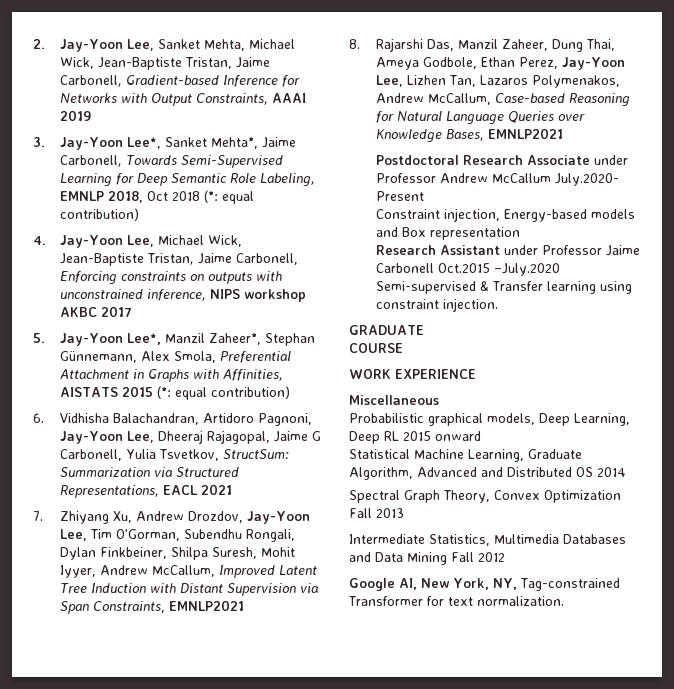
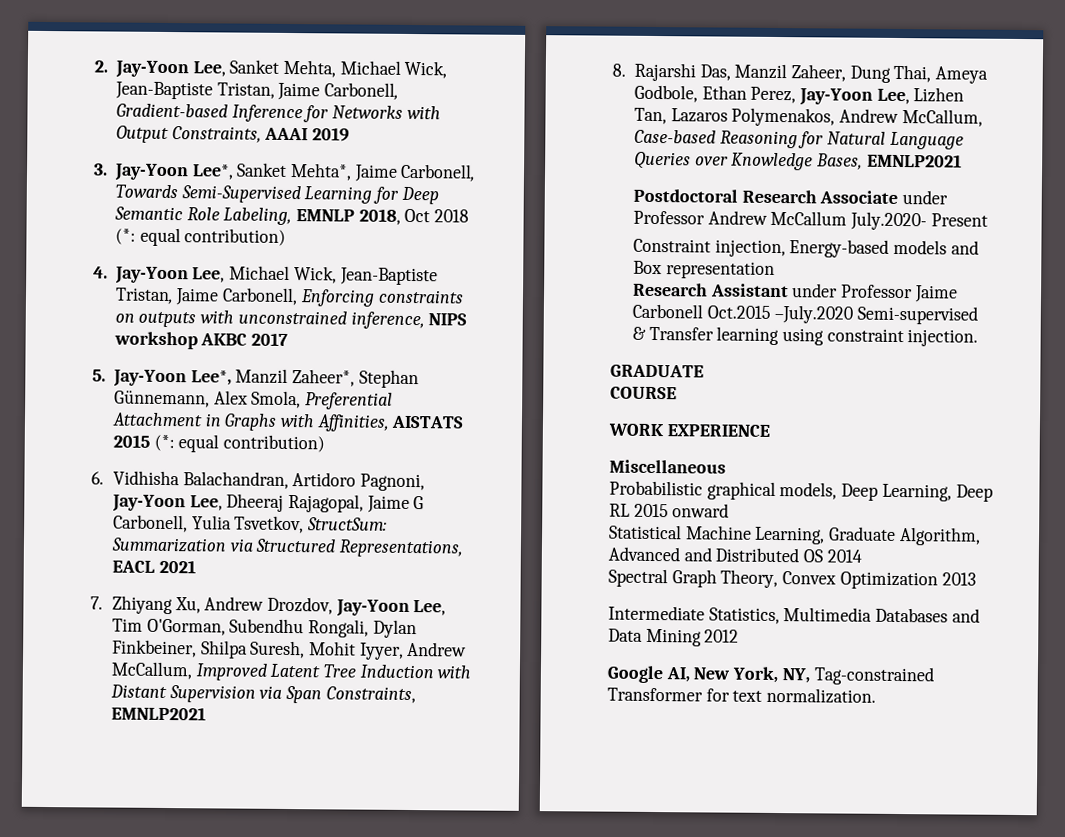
[349,508,372,518] Fall -> (938, 580) none
[451,552,474,562] Fall -> (702, 637) none

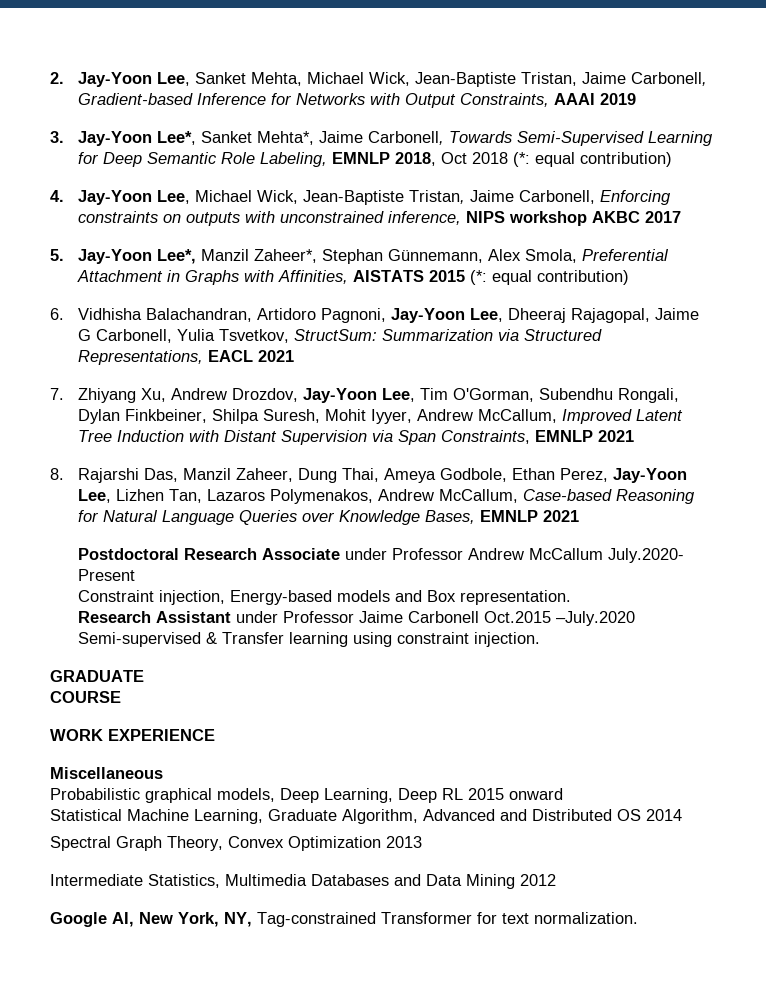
[110,706,206,721] EMNLP2021 -> [535,430,635,442] EMNLP 2021
[866,153,962,168] EMNLP2021 -> [480,510,580,522] EMNLP 2021
[665,261,775,279] representation -> [460,590,572,605] representation.

